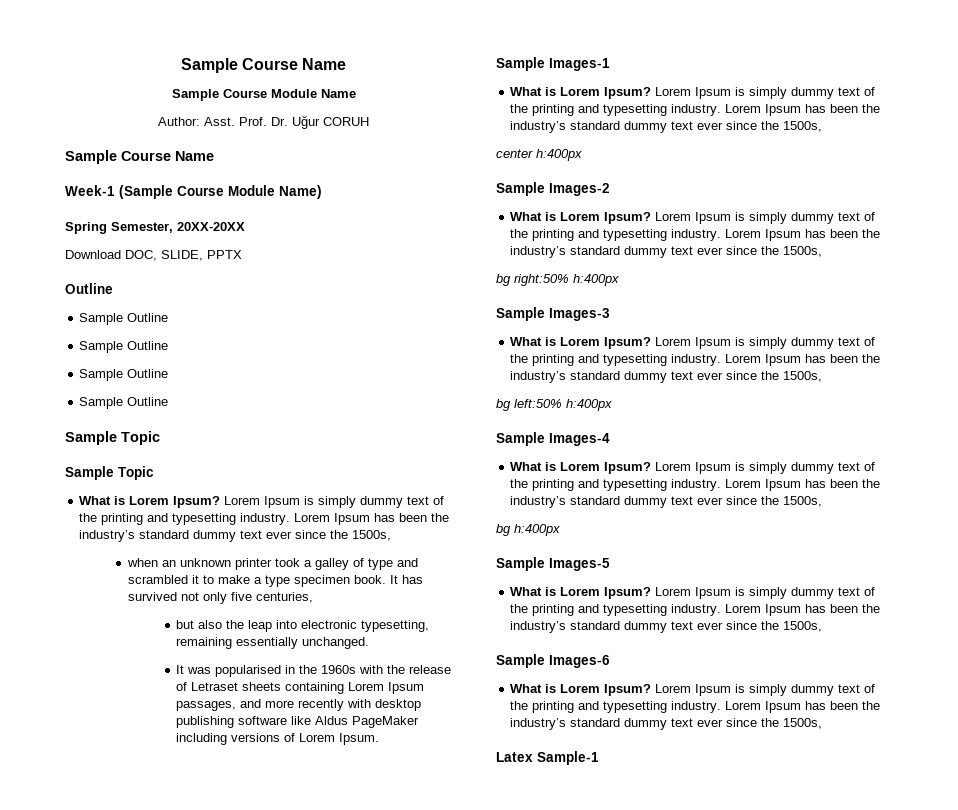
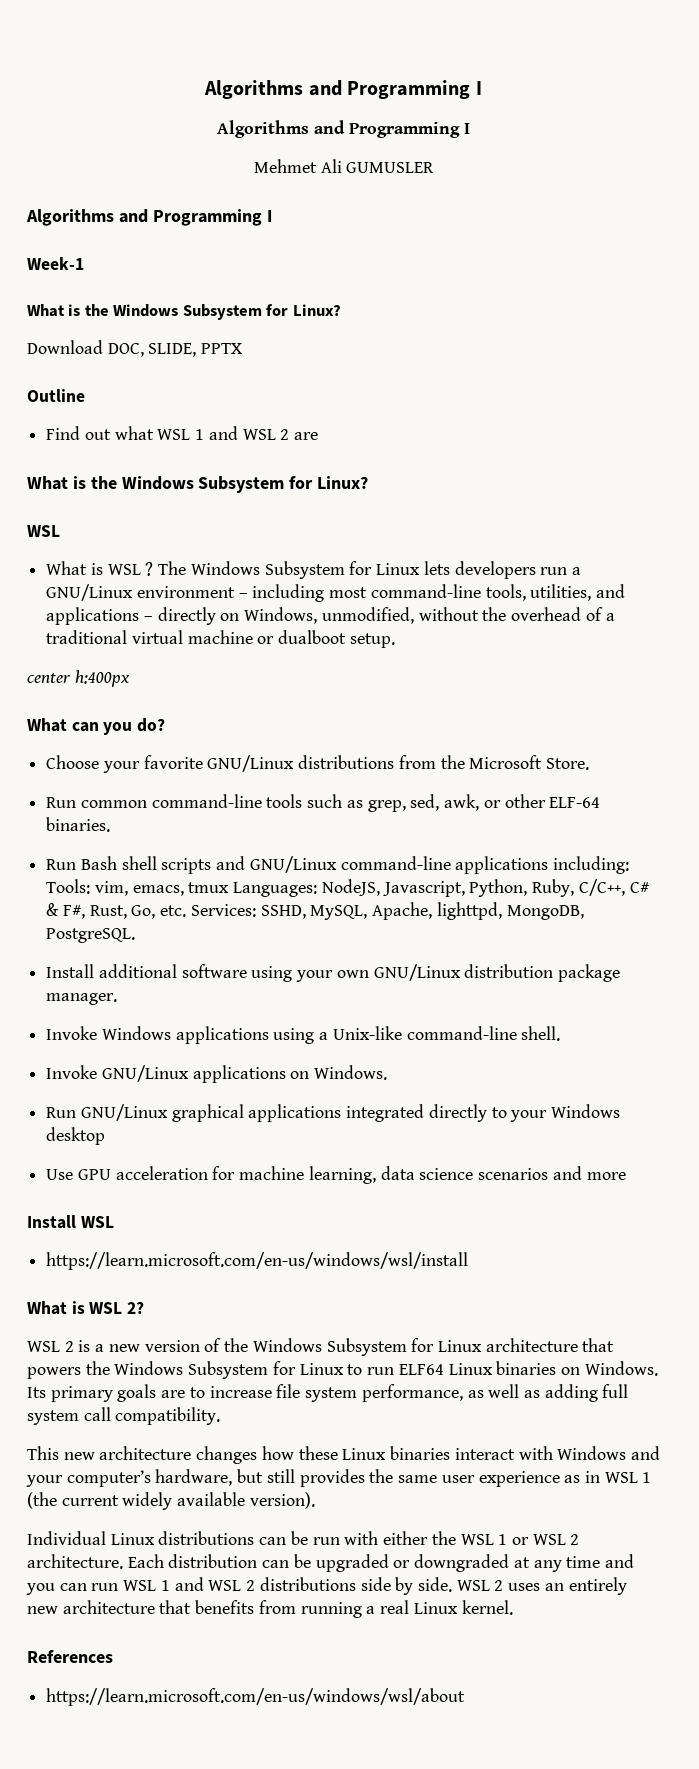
[180,58,347,73] [171,89,356,101] [158,115,369,129] [65,150,214,164] [65,185,322,199] [65,222,245,234] Sample Course Name // Sample Course Module Name // Author: Asst. Prof. Dr. Uğur CORUH // Sample Course Name // Week-1 (Sample Course Module Name) // Spring Semester, 20XX-20XX -> [204,80,482,99] [217,120,470,138] [253,159,435,173] [26,209,272,226] [27,257,84,270] [27,304,341,320] Algorithms and Programming I // Algorithms and Programming I // Mehmet Ali GUMUSLER // Algorithms and Programming I // Week-1 // What is the Windows Subsystem for Linux?
[79,313,169,325] [79,341,169,353] [79,369,169,381] [79,397,169,409] [65,431,160,445] [65,466,154,480] [79,496,445,508] [79,513,450,525] [79,530,392,542] [126,558,418,570] [127,575,423,587] [127,592,313,604] [176,620,430,632] [176,637,370,649] [176,665,452,677] [176,682,425,694] [176,699,422,711] [176,716,420,728] [176,733,380,745] [496,57,610,71] [510,87,876,99] [510,104,881,116] [510,121,823,133] [496,149,582,161] [496,182,610,196] [510,212,876,224] [510,229,881,241] [510,246,823,258] [496,274,619,286] [496,307,610,321] [510,337,876,349] [510,354,881,366] [510,371,823,383] [496,399,612,411] [496,432,610,446] [510,462,876,474] [510,479,881,491] [510,496,823,508] [496,524,560,536] [496,557,610,571] [510,587,876,599] [510,604,881,616] [510,621,823,633] [496,654,610,668] [510,684,876,696] [510,701,881,713] [510,718,823,730] [496,751,599,765] Sample Outline // Sample Outline // Sample Outline // Sample Outline // Sample Topic // Sample Topic // What is Lorem Ipsum? Lorem Ipsum is simply dummy text of the printing and typesetting industry. Lorem Ipsum has been the industry’s standard dummy text ever since the 1500s, // when an unknown printer took a galley of type and scrambled it to make a type specimen book. It has survived not only five centuries, // but also the leap into electronic typesetting, remaining essentially unchanged. // It was popularised in the 1960s with the release of Letraset sheets containing Lorem Ipsum passages, and more recently with desktop publishing software like Aldus PageMaker including versions of Lorem Ipsum. // Sample Images-1 // What is Lorem Ipsum? Lorem Ipsum is simply dummy text of the printing and typesetting industry. Lorem Ipsum has been the industry’s standard dummy text ever since the 1500s, // center h:400px // Sample Images-2 // What is Lorem Ipsum? Lorem Ipsum is simply dummy text of the printing and typesetting industry. Lorem Ipsum has been the industry’s standard dummy text ever since the 1500s, // bg right:50% h:400px // Sample Images-3 // What is Lorem Ipsum? Lorem Ipsum is simply dummy text of the printing and typesetting industry. Lorem Ipsum has been the industry’s standard dummy text ever since the 1500s, // bg left:50% h:400px // Sample Images-4 // What is Lorem Ipsum? Lorem Ipsum is simply dummy text of the printing and typesetting industry. Lorem Ipsum has been the industry’s standard dummy text ever since the 1500s, // bg h:400px // Sample Images-5 // What is Lorem Ipsum? Lorem Ipsum is simply dummy text of the printing and typesetting industry. Lorem Ipsum has been the industry’s standard dummy text ever since the 1500s, // Sample Images-6 // What is Lorem Ipsum? Lorem Ipsum is simply dummy text of the printing and typesetting industry. Lorem Ipsum has been the industry’s standard dummy text ever since the 1500s, // Latex Sample-1 -> [46,426,319,440] [27,476,369,493] [27,525,60,537] [46,561,581,579] [46,584,626,602] [46,607,615,625] [46,630,395,648] [27,670,130,687] [27,718,166,735] [46,755,590,773] [46,794,601,812] [46,817,111,832] [46,856,630,874] [46,879,649,897] [46,902,584,920] [46,928,136,943] [46,964,621,982] [46,993,118,1005] [46,1026,561,1044] [46,1065,388,1083] [46,1104,621,1122] [46,1127,106,1145] [46,1166,626,1184] [27,1215,114,1229] [46,1252,469,1270] [27,1301,145,1315] [27,1338,615,1356] [27,1361,658,1379] [27,1384,629,1402] [27,1407,221,1425] [27,1446,660,1464] [26,1469,652,1487] [27,1492,315,1510] [27,1531,580,1545] [27,1554,634,1572] [26,1577,627,1595] [27,1600,513,1618] [27,1650,113,1663] [46,1688,466,1706] Find out what WSL 1 and WSL 2 are // What is the Windows Subsystem for Linux? // WSL // What is WSL ? The Windows Subsystem for Linux lets developers run a GNU/Linux environment – including most command-line tools, utilities, and applications – directly on Windows, unmodified, without the overhead of a traditional virtual machine or dualboot setup. // center h:400px // What can you do? // Choose your favorite GNU/Linux distributions from the Microsoft Store. // Run common command-line tools such as grep, sed, awk, or other ELF-64 binaries. // Run Bash shell scripts and GNU/Linux command-line applications including: Tools: vim, emacs, tmux Languages: NodeJS, Javascript, Python, Ruby, C/C++, C# & F#, Rust, Go, etc. Services: SSHD, MySQL, Apache, lighttpd, MongoDB, PostgreSQL. // Install additional software using your own GNU/Linux distribution package manager. // Invoke Windows applications using a Unix-like command-line shell. // Invoke GNU/Linux applications on Windows. // Run GNU/Linux graphical applications integrated directly to your Windows desktop // Use GPU acceleration for machine learning, data science scenarios and more // Install WSL // https://learn.microsoft.com/en-us/windows/wsl/install // What is WSL 2? // WSL 2 is a new version of the Windows Subsystem for Linux architecture that powers the Windows Subsystem for Linux to run ELF64 Linux binaries on Windows. Its primary goals are to increase file system performance, as well as adding full system call compatibility. // This new architecture changes how these Linux binaries interact with Windows and your computer’s hardware, but still provides the same user experience as in WSL 1 (the current widely available version). // Individual Linux distributions can be run with either the WSL 1 or WSL 2 architecture. Each distribution can be upgraded or downgraded at any time and you can run WSL 1 and WSL 2 distributions side by side. WSL 2 uses an entirely new architecture that benefits from running a real Linux kernel. // References // https://learn.microsoft.com/en-us/windows/wsl/about

